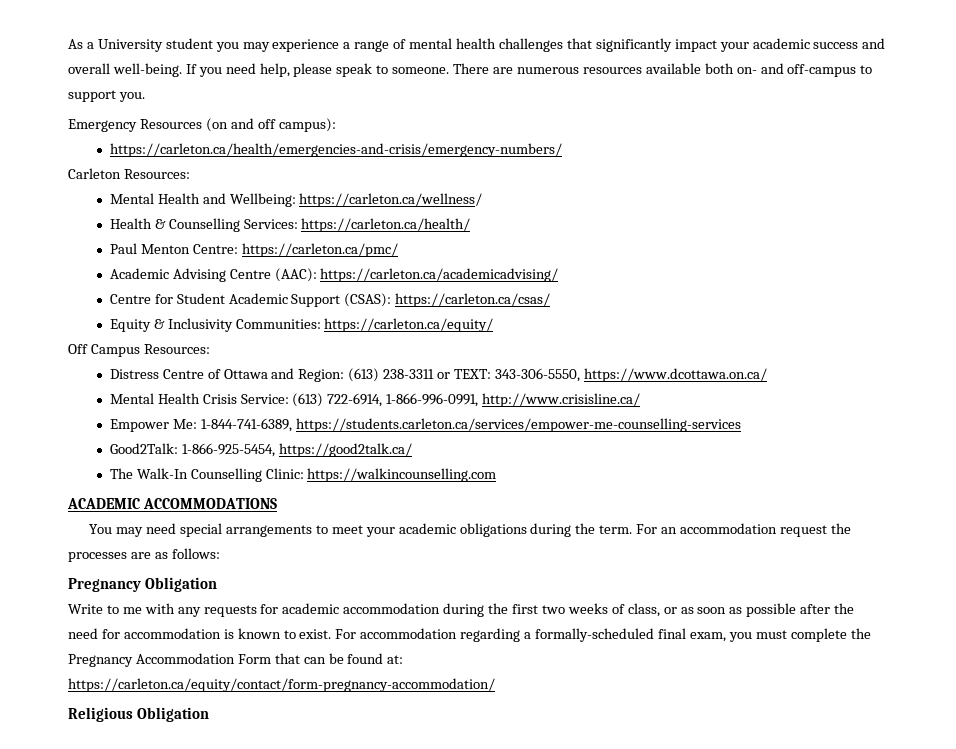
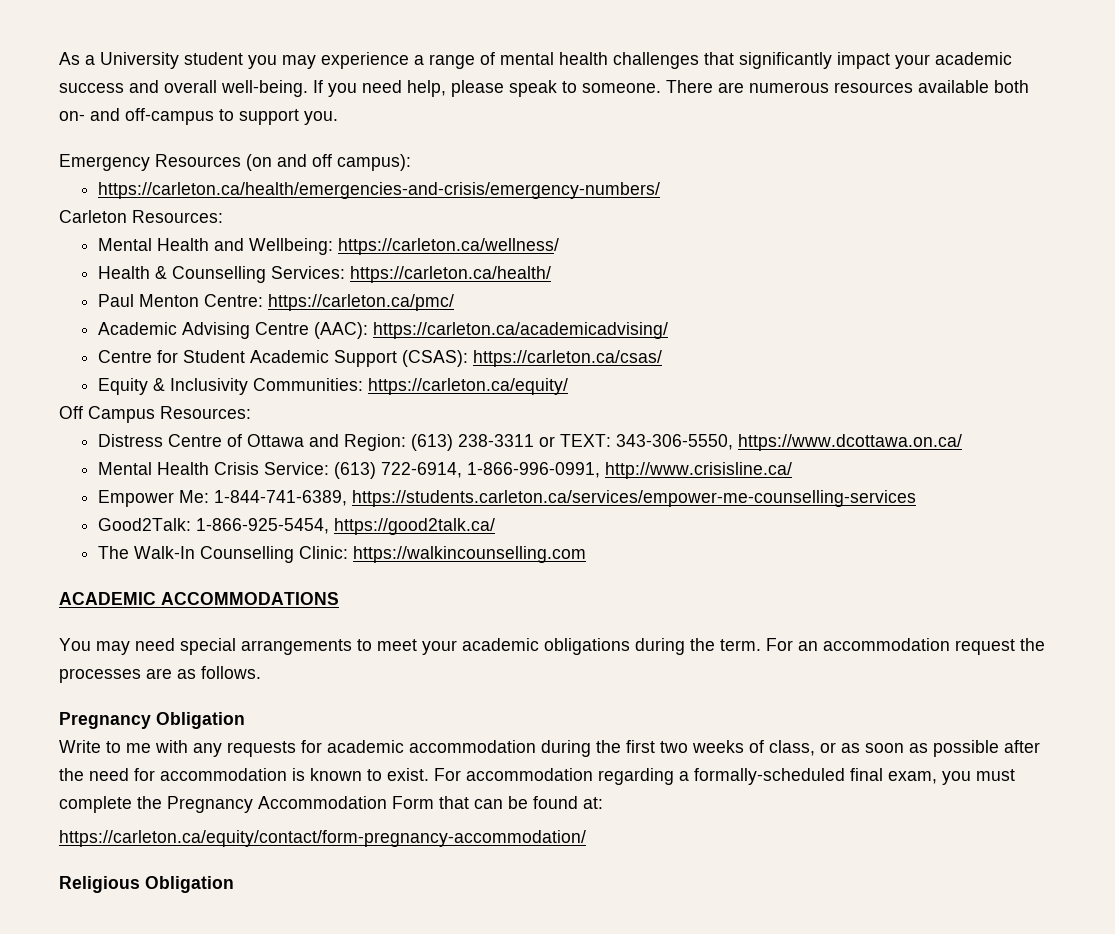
[171,548,220,559] follows: -> [201,666,261,679] follows.

